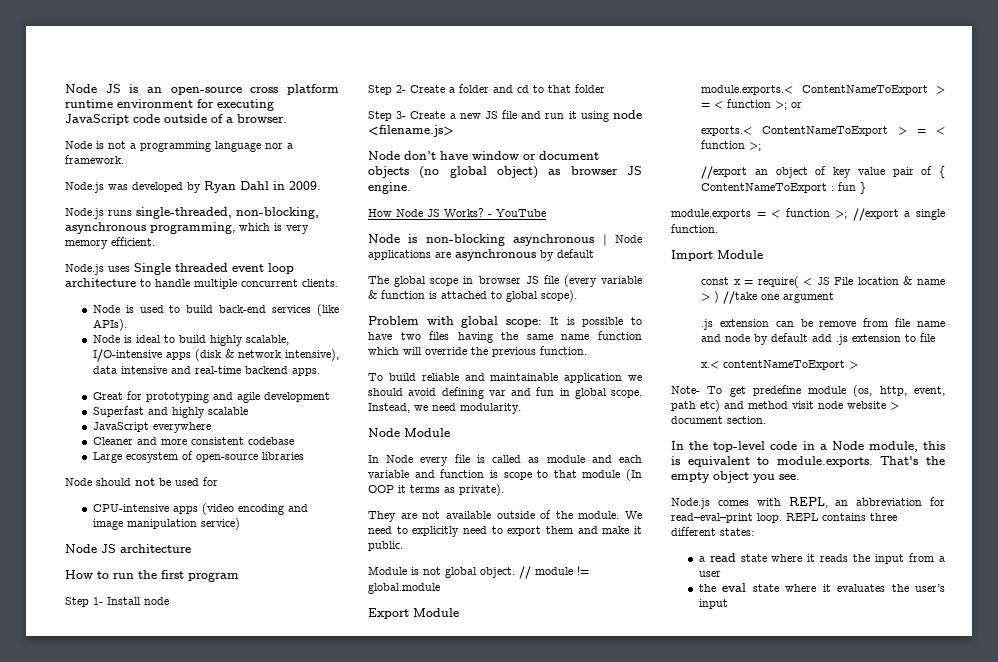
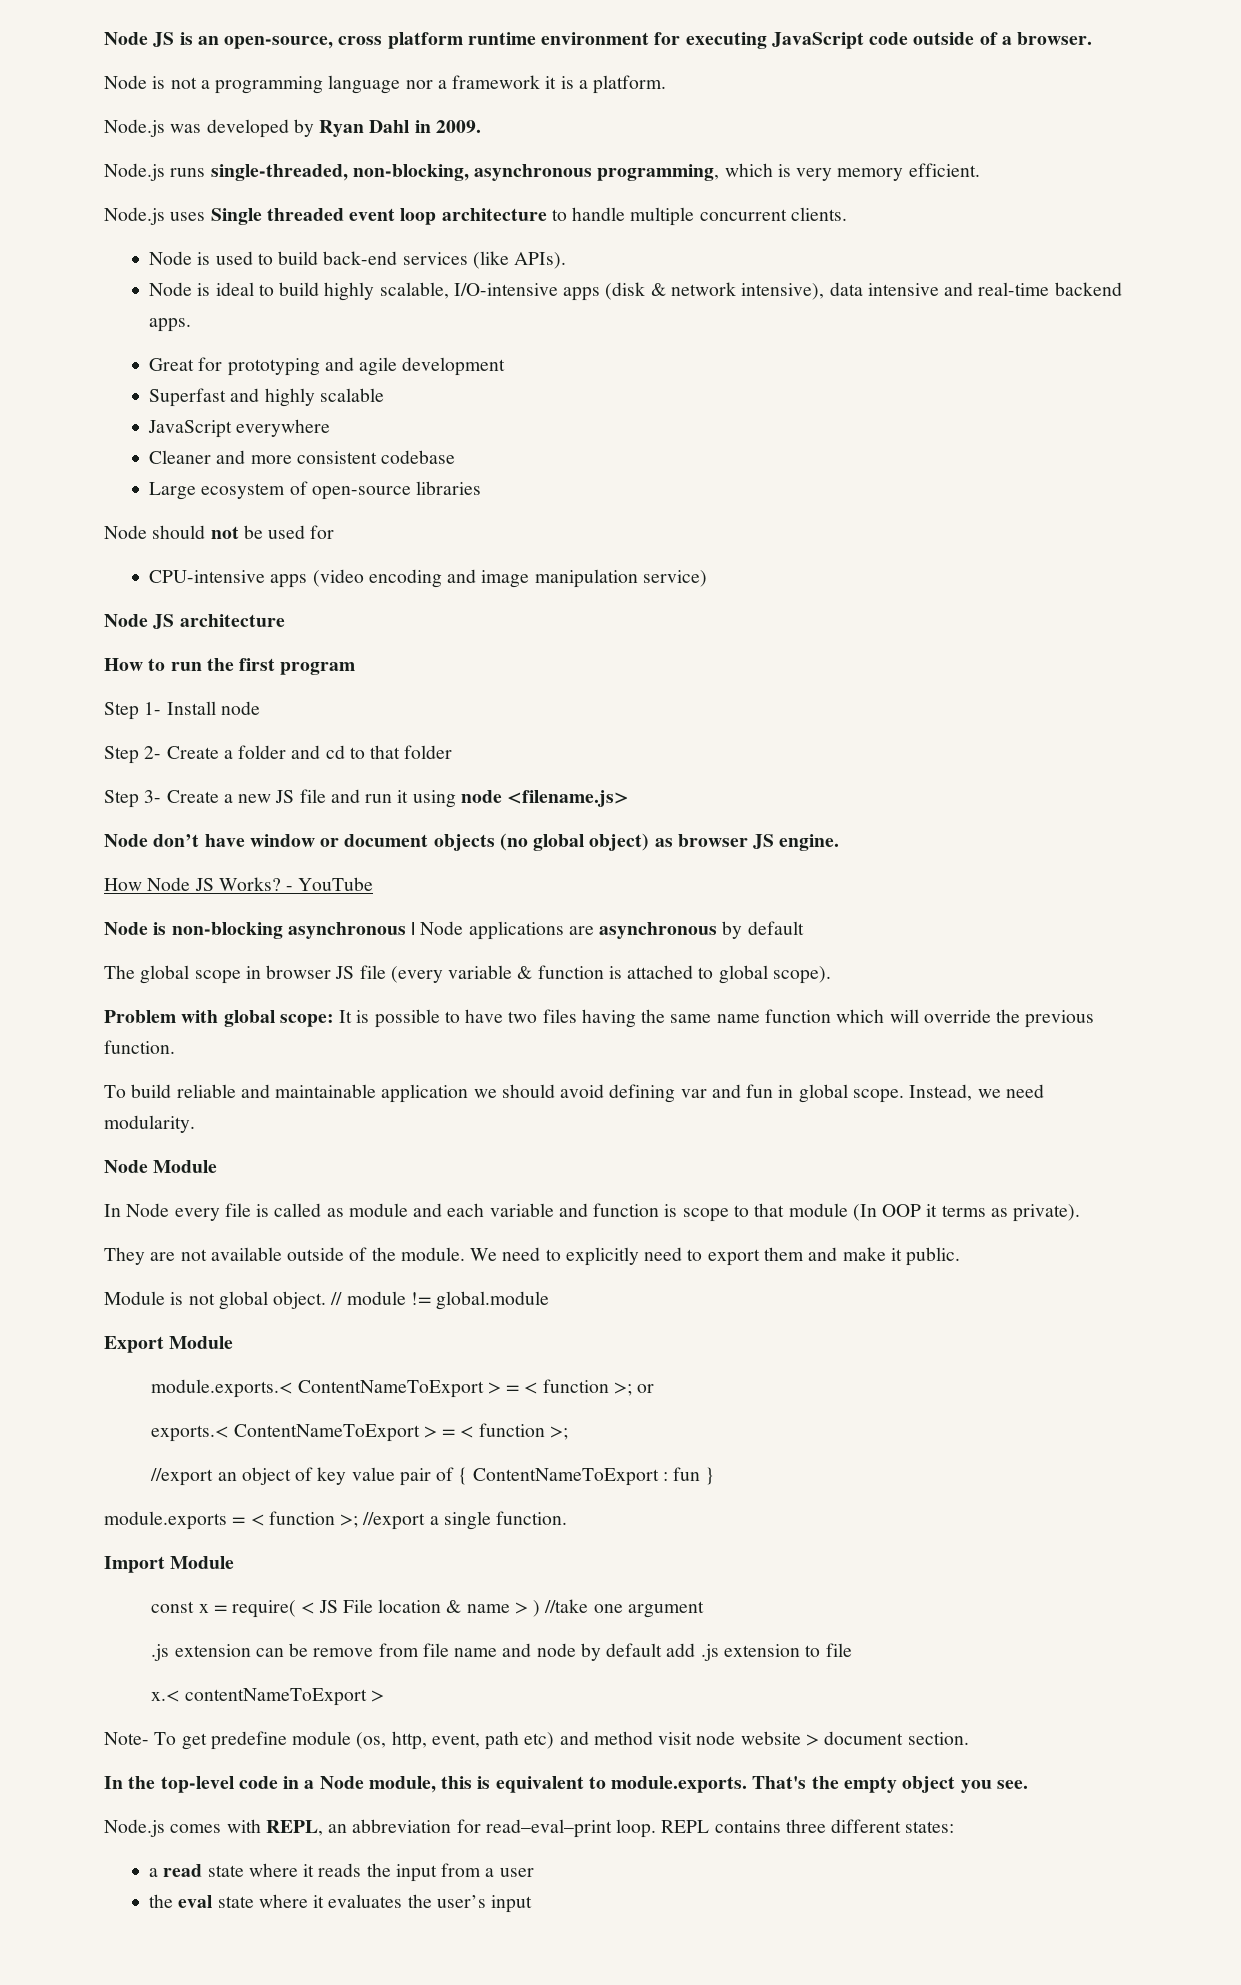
[170,87,242,95] open-source -> [224,36,334,49] open-source,
[65,155,124,164] framework. -> [452,75,667,94] framework it is a platform.

